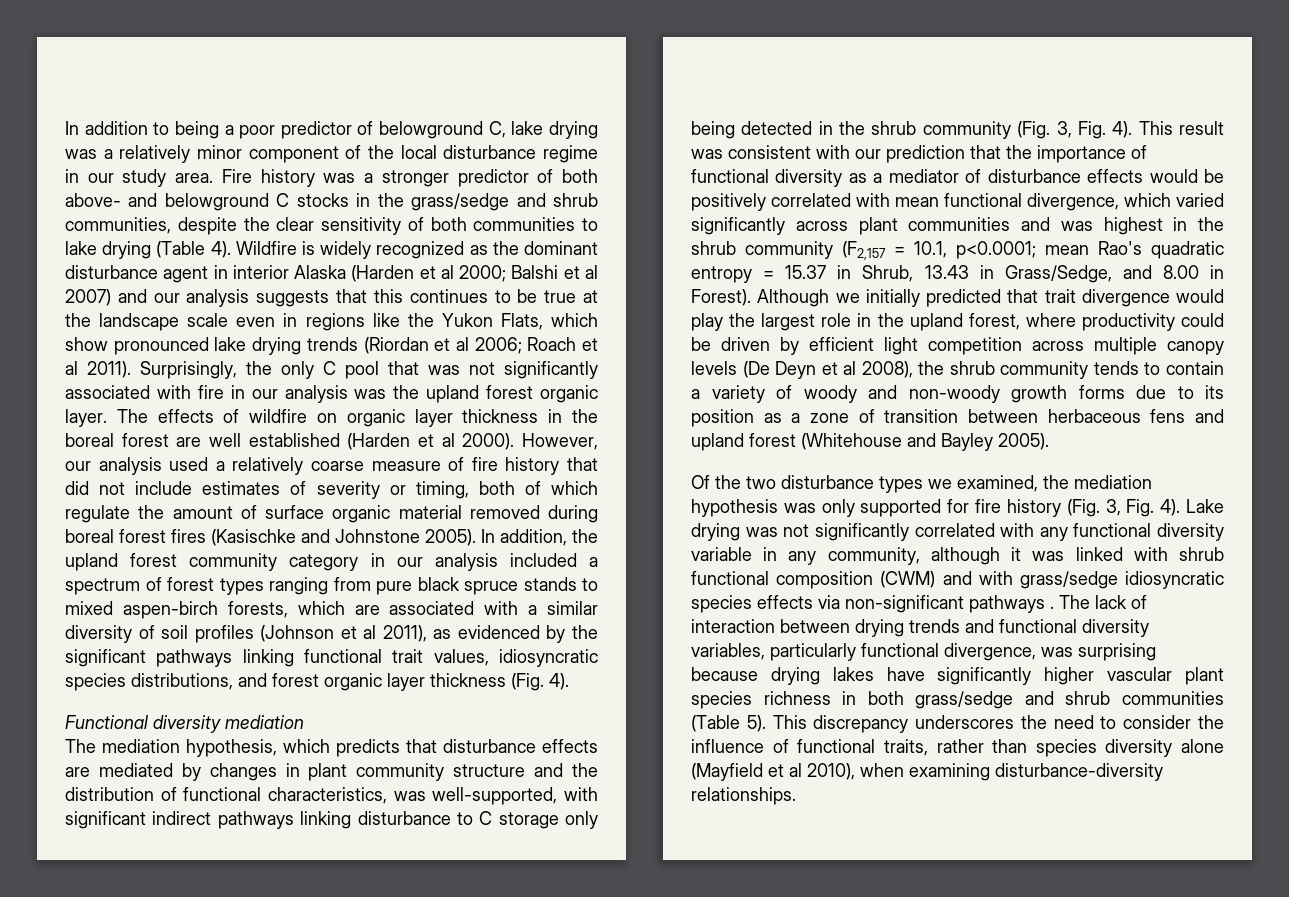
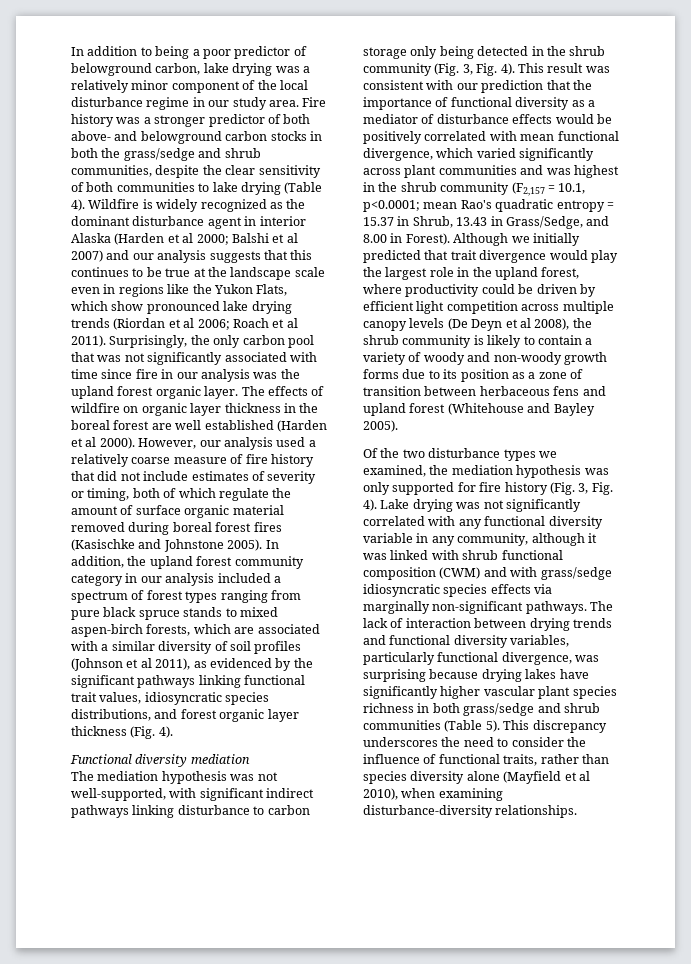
[488,121,506,138] C, -> [155,63,201,75] carbon,
[276,193,290,207] C -> [225,131,268,141] carbon
(371, 200) none -> [71,148,98,158] both
[323,361,336,375] C -> [242,335,285,345] carbon
(191, 392) none -> [71,369,133,379] time since
[186,739,598,757] [65,763,599,781] [65,787,426,804] hypothesis, which predicts that disturbance effects are mediated by changes in plant community structure and the distribution of functional characteristics, was -> [161,771,278,784] hypothesis was not
[479,811,493,825] C -> [267,805,310,815] carbon
[1093,361,1139,375] tends -> [473,335,522,348] is likely
[845,595,1054,613] non-significant pathways . -> [363,601,587,614] marginally non-significant pathways.

